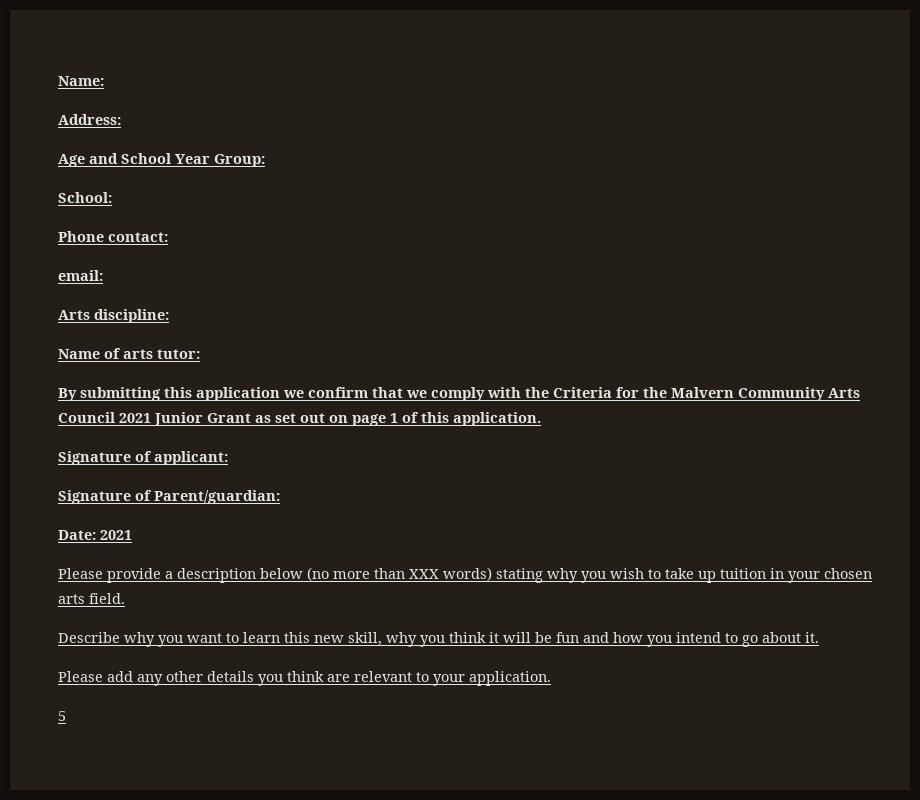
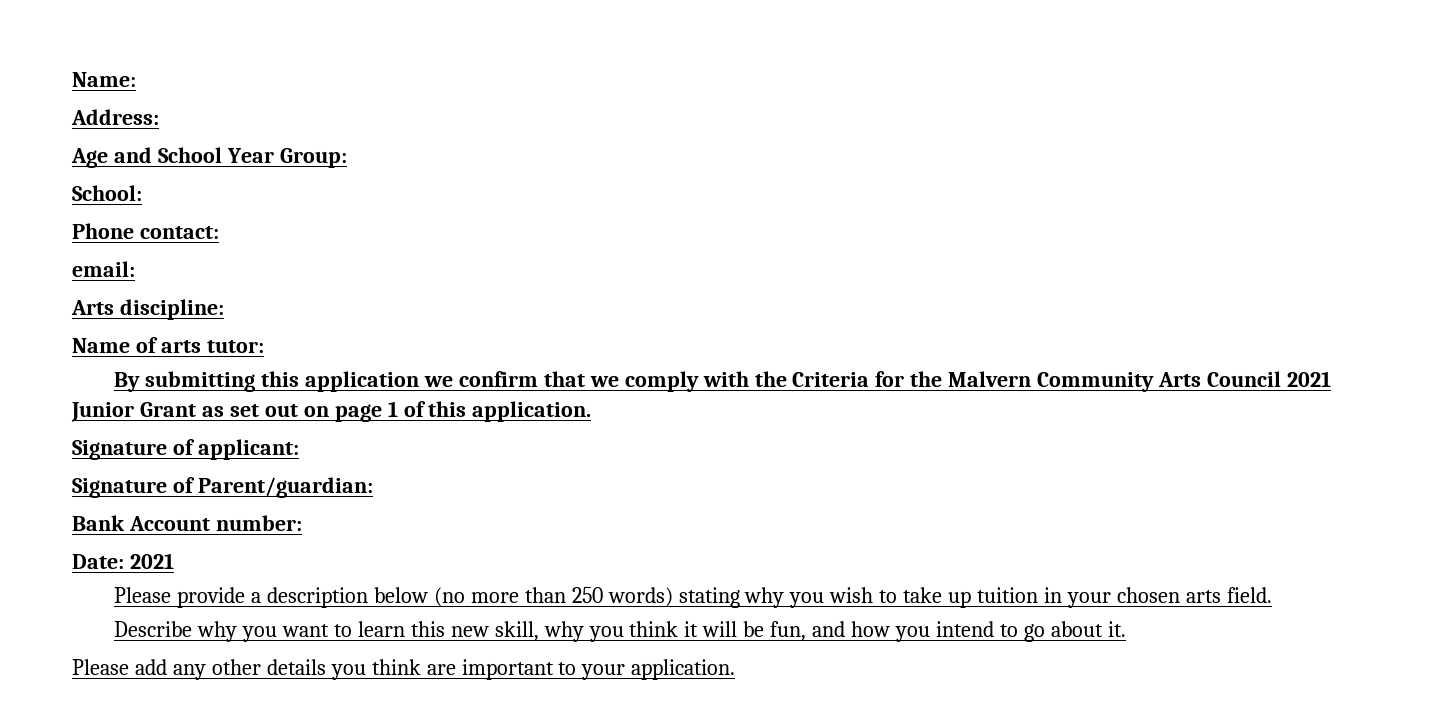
(280, 497) none -> [72,515,302,531] // Bank Account number:
[409,569,439,579] XXX -> [571,587,603,603] 250
[556,632,579,643] fun -> [770,621,807,641] fun,
[354,671,412,682] relevant -> [461,659,554,680] important
[58,711,66,721] // 5 -> (736, 669) none

